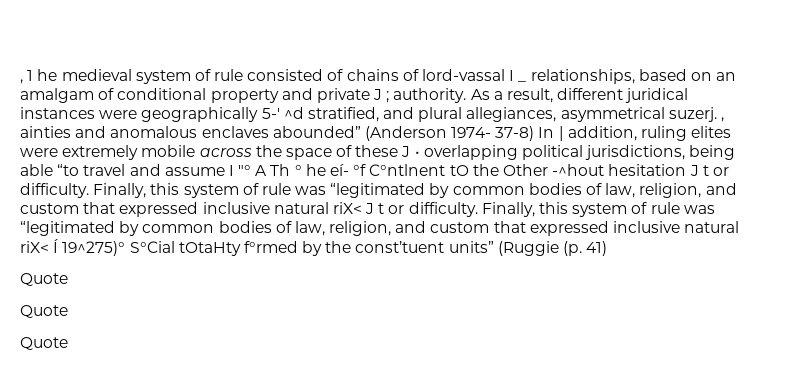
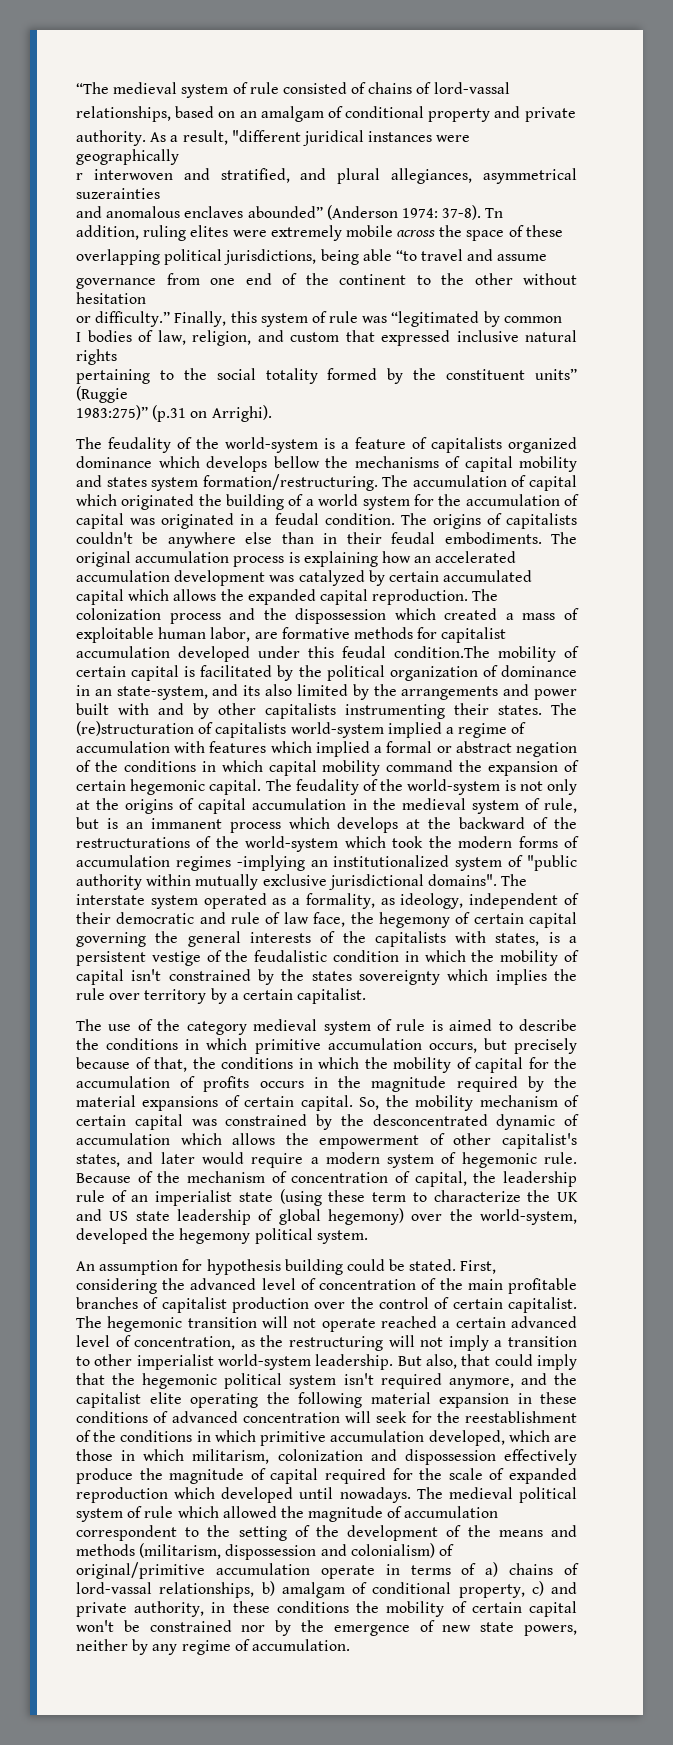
[20,69,58,84] , 1 he -> [76,82,109,94] “The
[509,70,515,81] [518,81,527,82] I _ -> (510, 88) //
[373,89,390,103] J ; -> (576, 114) //
[557,88,624,100] different -> [231,130,301,142] "different
[261,107,304,119] 5-' ^d -> [76,168,210,180] // r interwoven and
[668,107,725,122] [20,126,71,138] suzerj. , ainties -> [76,188,160,199] suzerainties //
[451,126,564,141] 1974- 37-8) In | -> [401,205,504,220] 1974: 37-8). Tn //
[401,146,420,157] J • -> (563, 231) //
[228,164,729,176] [20,183,525,198] I "° A Th ° he eí- °f C°ntlnent tO the Other -^hout hesitation J t or difficulty. Finally, this system of rule was “legitimated by common -> [76,273,577,289] [76,292,146,304] [76,311,562,327] [76,332,81,342] // governance from one end of the continent to the other without hesitation // or difficulty.” Finally, this system of rule was “legitimated by common // I
[332,202,715,217] [20,221,740,236] [20,239,608,256] [20,273,68,286] [20,305,68,318] [20,337,68,350] riX< J t or difficulty. Finally, this system of rule was “legitimated by common bodies of law, religion, and custom that expressed inclusive natural riX< Í 19^275)° S°Cial tOtaHty f°rmed by the const’tuent units” (Ruggie (p. 41) // Quote // Quote // Quote -> [76,349,117,365] [76,368,578,384] [76,386,128,403] [76,405,272,422] [76,437,577,453] [76,456,577,472] [76,474,577,491] [76,494,580,510] [76,513,577,529] [76,532,577,548] [76,551,517,567] [76,570,533,586] [76,589,499,605] [76,608,579,624] [76,627,507,643] [76,646,579,662] [76,665,577,681] [76,684,577,700] [76,703,577,719] [76,721,527,738] [76,741,577,757] [76,760,579,776] [76,779,577,795] [76,798,577,814] [76,817,578,833] [76,836,580,852] [76,855,577,871] [76,874,528,890] [76,893,579,909] [76,912,578,928] [76,931,577,947] [76,950,579,966] [76,969,577,985] [76,988,367,1004] [76,1019,578,1035] [76,1038,577,1054] [76,1057,577,1073] [76,1076,577,1092] [76,1095,580,1111] [76,1114,579,1130] [76,1133,577,1149] [76,1152,577,1168] [76,1171,577,1187] [76,1189,579,1206] [76,1208,577,1225] [76,1228,368,1244] [76,1259,497,1275] [76,1278,577,1294] [76,1297,577,1313] [76,1316,577,1332] [76,1335,578,1351] [76,1354,577,1370] [76,1373,577,1389] [76,1392,577,1408] [76,1411,577,1423] [76,1430,577,1446] [76,1449,577,1465] [76,1468,578,1484] [76,1487,578,1503] [76,1506,499,1522] [76,1525,577,1541] [76,1543,454,1560] [76,1562,579,1579] [76,1581,577,1598] [76,1601,577,1617] [76,1620,577,1636] [76,1639,350,1655] rights // pertaining to the social totality formed by the constituent units” (Ruggie // 1983:275)” (p.31 on Arrighi). // The feudality of the world-system is a feature of capitalists organized dominance which develops bellow the mechanisms of capital mobility and states system formation/restructuring. The accumulation of capital which originated the building of a world system for the accumulation of capital was originated in a feudal condition. The origins of capitalists couldn't be anywhere else than in their feudal embodiments. The original accumulation process is explaining how an accelerated accumulation development was catalyzed by certain accumulated capital which allows the expanded capital reproduction. The colonization process and the dispossession which created a mass of exploitable human labor, are formative methods for capitalist accumulation developed under this feudal condition.The mobility of certain capital is facilitated by the political organization of dominance in an state-system, and its also limited by the arrangements and power built with and by other capitalists instrumenting their states. The (re)structuration of capitalists world-system implied a regime of accumulation with features which implied a formal or abstract negation of the conditions in which capital mobility command the expansion of certain hegemonic capital. The feudality of the world-system is not only at the origins of capital accumulation in the medieval system of rule, but is an immanent process which develops at the backward of the restructurations of the world-system which took the modern forms of accumulation regimes -implying an institutionalized system of "public authority within mutually exclusive jurisdictional domains". The interstate system operated as a formality, as ideology, independent of their democratic and rule of law face, the hegemony of certain capital governing the general interests of the capitalists with states, is a persistent vestige of the feudalistic condition in which the mobility of capital isn't constrained by the states sovereignty which implies the rule over territory by a certain capitalist. // The use of the category medieval system of rule is aimed to describe the conditions in which primitive accumulation occurs, but precisely because of that, the conditions in which the mobility of capital for the accumulation of profits occurs in the magnitude required by the material expansions of certain capital. So, the mobility mechanism of certain capital was constrained by the desconcentrated dynamic of accumulation which allows the empowerment of other capitalist's states, and later would require a modern system of hegemonic rule. Because of the mechanism of concentration of capital, the leadership rule of an imperialist state (using these term to characterize the UK and US state leadership of global hegemony) over the world-system, developed the hegemony political system. // An assumption for hypothesis building could be stated. First, considering the advanced level of concentration of the main profitable branches of capitalist production over the control of certain capitalist. The hegemonic transition will not operate reached a certain advanced level of concentration, as the restructuring will not imply a transition to other imperialist world-system leadership. But also, that could imply that the hegemonic political system isn't required anymore, and the capitalist elite operating the following material expansion in these conditions of advanced concentration will seek for the reestablishment of the conditions in which primitive accumulation developed, which are those in which militarism, colonization and dispossession effectively produce the magnitude of capital required for the scale of expanded reproduction which developed until nowadays. The medieval political system of rule which allowed the magnitude of accumulation correspondent to the setting of the development of the means and methods (militarism, dispossession and colonialism) of original/primitive accumulation operate in terms of a) chains of lord-vassal relationships, b) amalgam of conditional property, c) and private authority, in these conditions the mobility of certain capital won't be constrained nor by the emergence of new state powers, neither by any regime of accumulation.

